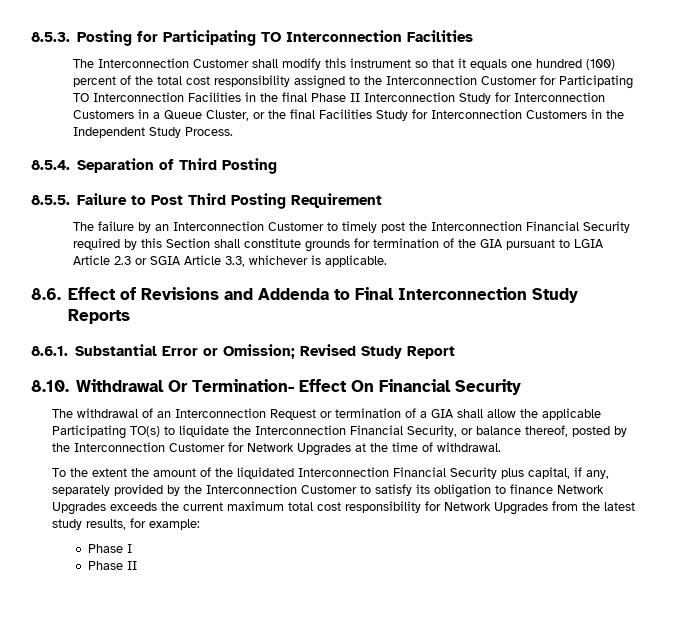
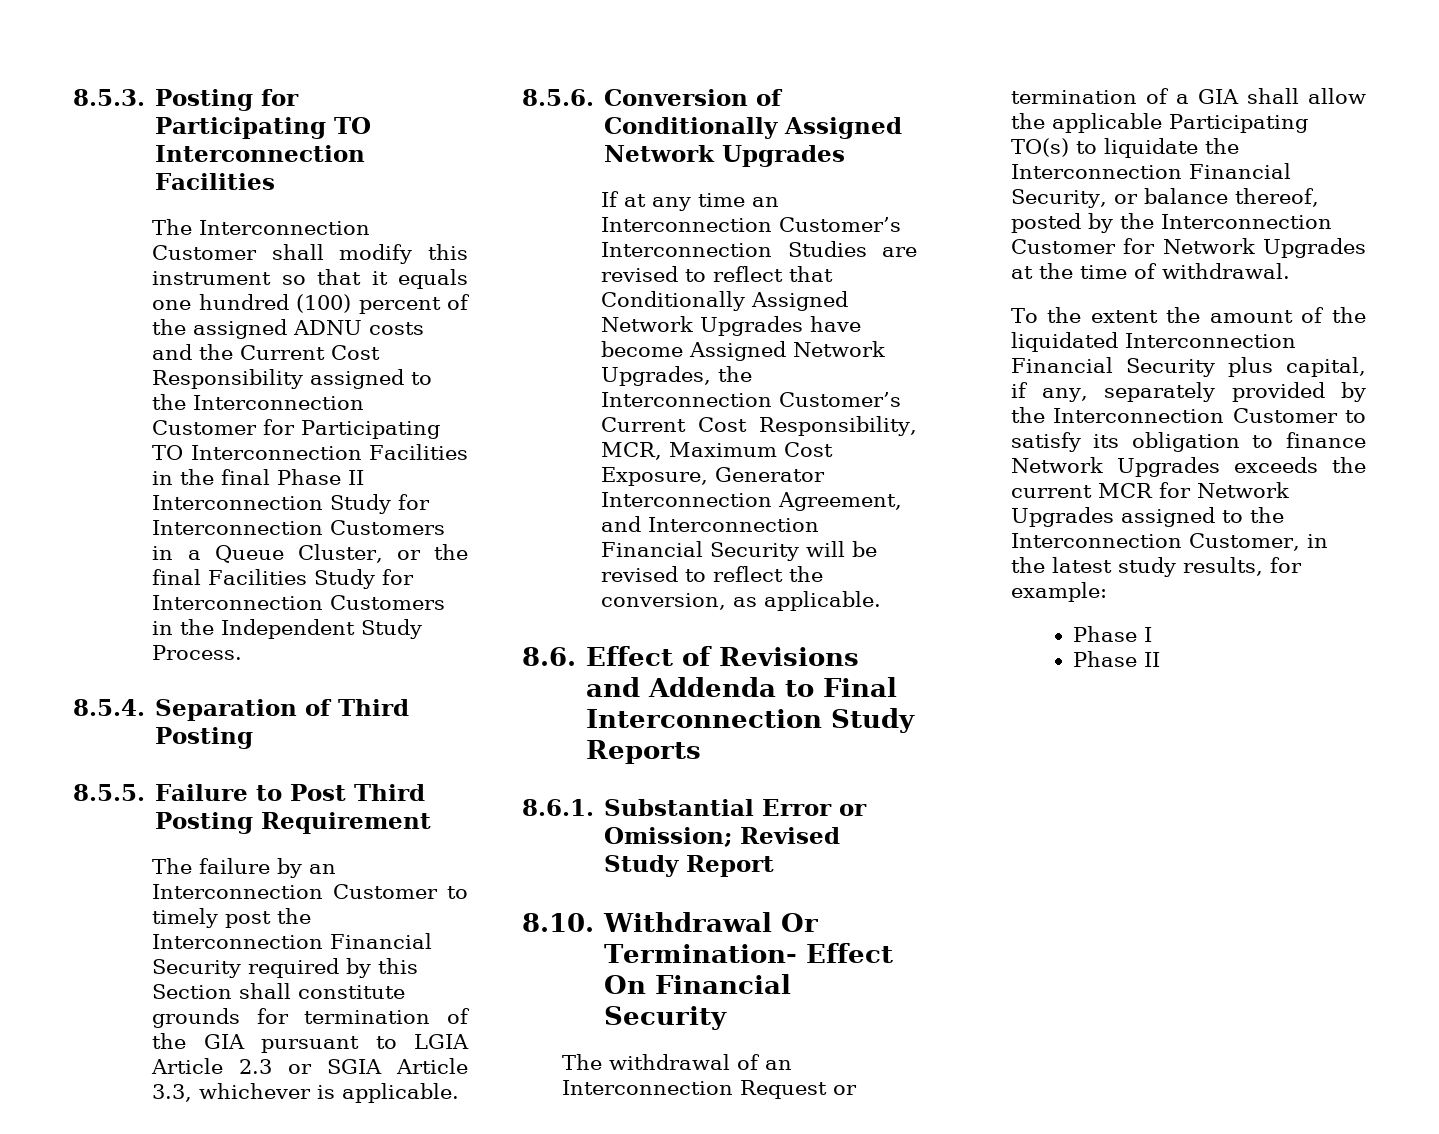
[157,75,291,87] total cost responsibility -> [193,319,425,339] [152,344,381,360] [152,369,304,389] assigned ADNU costs and the Current Cost Responsibility
(388, 261) none -> [522,89,784,106] [604,117,903,139] [604,145,846,167] [601,191,780,211] [601,217,902,232] [601,241,917,257] [601,266,834,282] [601,291,849,311] [601,316,862,336] [601,341,886,361] [601,366,753,386] [601,392,902,407] [601,416,918,436] [601,442,834,460] [601,467,826,486] [601,492,903,511] [601,516,820,532] [601,541,878,561] [601,566,824,582] [601,591,882,611] // 8.5.6. Conversion of Conditionally Assigned Network Upgrades // If at any time an Interconnection Customer’s Interconnection Studies are revised to reflect that Conditionally Assigned Network Upgrades have become Assigned Network Upgrades, the Interconnection Customer’s Current Cost Responsibility, MCR, Maximum Cost Exposure, Generator Interconnection Agreement, and Interconnection Financial Security will be revised to reflect the conversion, as applicable.
[227,501,579,515] maximum total cost responsibility for Network Upgrades from -> [1097,482,1289,498] [1010,507,1284,527] [1010,533,1328,551] MCR for Network Upgrades assigned to the Interconnection Customer, in

